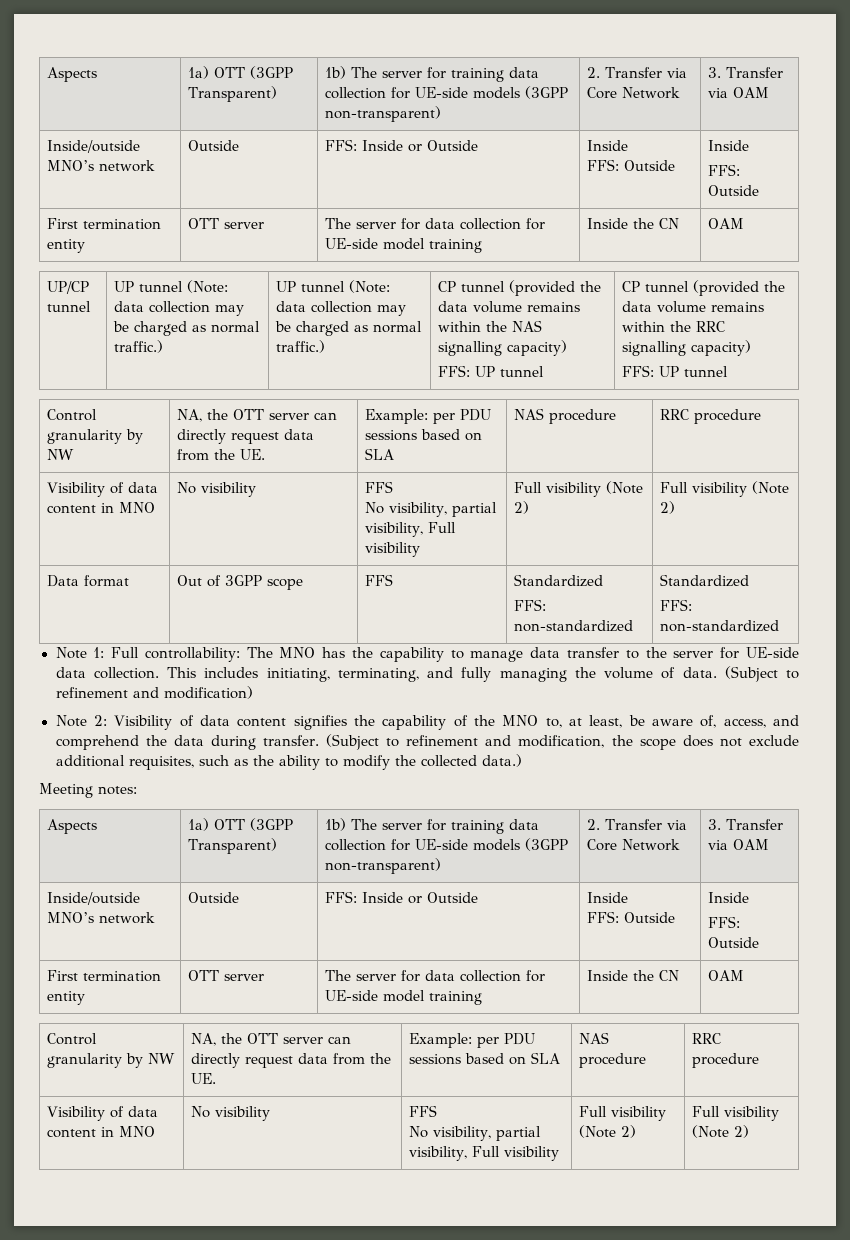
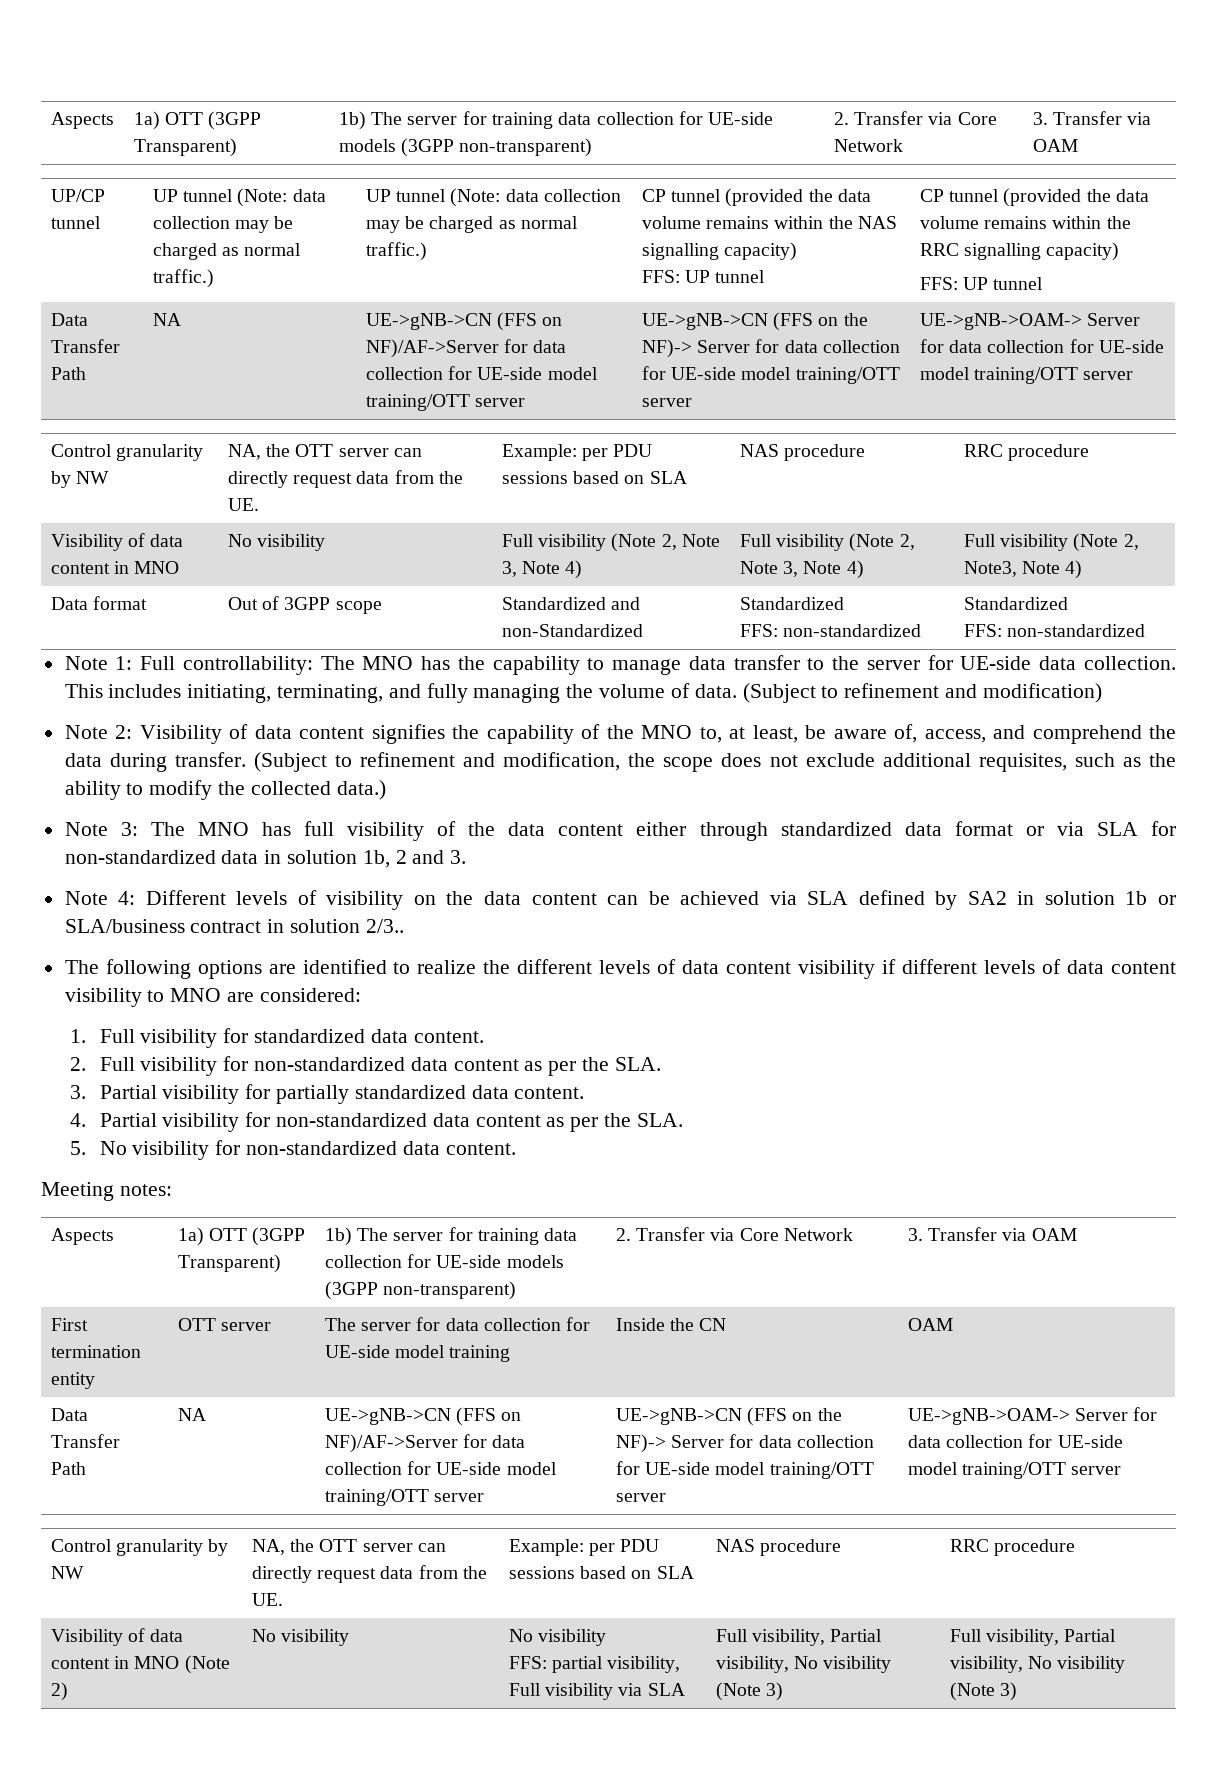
[47,140,141,153] [47,160,156,172] [188,140,240,151] [325,139,479,152] [587,140,629,151] [587,159,676,171] [708,140,750,151] [708,164,741,176] [708,185,760,196] [47,218,162,230] [47,239,86,253] [188,218,265,229] [325,218,546,230] [325,238,483,253] [587,218,680,229] [708,218,745,229] // Inside/outside MNO’s network | Outside | FFS: Inside or Outside | Inside // FFS: Outside | Inside // FFS: Outside // First termination entity | OTT server | The server for data collection for UE-side model training | Inside the CN | OAM -> (1078, 145) none
(729, 371) none -> [50,313,88,326] [50,339,120,353] [50,367,86,380] [152,313,181,326] [365,312,563,331] [365,339,567,358] [365,366,598,380] [365,394,526,411] [641,312,868,331] [641,339,900,358] [641,366,900,384] [641,398,692,407] [919,313,1141,330] [919,339,1164,353] [919,367,1134,384] // Data Transfer Path | NA | UE->gNB->CN (FFS on NF)/AF->Server for data collection for UE-side model training/OTT server | UE->gNB->CN (FFS on the NF)-> Server for data collection for UE-side model training/OTT server | UE->gNB->OAM-> Server for data collection for UE-side model training/OTT server
[365,481,394,493] [365,502,498,517] [365,522,457,537] [365,542,421,557] [514,481,644,497] [514,501,530,514] [660,481,790,497] [660,501,676,514] FFS // No visibility, partial visibility, Full visibility | Full visibility (Note 2) | Full visibility (Note 2) -> [501,533,720,552] [501,560,583,579] [739,533,915,552] [739,560,864,579] [963,533,1139,552] [963,560,1083,579] Full visibility (Note 2, Note 3, Note 4) | Full visibility (Note 2, Note 3, Note 4) | Full visibility (Note 2, Note3, Note 4)
[365,574,394,586] FFS -> [501,597,641,610] [501,624,643,637] Standardized and non-Standardized
(522, 760) none -> [64,821,1176,841] [64,850,467,868] [64,890,1176,910] [64,919,404,933] [64,959,1177,979] [64,988,361,1007] [70,1028,484,1048] [70,1056,661,1076] [70,1084,585,1104] [70,1112,683,1132] [70,1140,516,1160] // Note 3: The MNO has full visibility of the data content either through standardized data format or via SLA for non-standardized data in solution 1b, 2 and 3. // Note 4: Different levels of visibility on the data content can be achieved via SLA defined by SA2 in solution 1b or SLA/business contract in solution 2/3.. // The following options are identified to realize the different levels of data content visibility if different levels of data content visibility to MNO are considered: // 1. Full visibility for standardized data content. // 2. Full visibility for non-standardized data content as per the SLA. // 3. Partial visibility for partially standardized data content. // 4. Partial visibility for non-standardized data content as per the SLA. // 5. No visibility for non-standardized data content.
[47,892,141,905] [47,912,156,924] [188,892,240,903] [325,891,479,904] [587,892,629,903] [587,911,676,923] [708,892,750,903] [708,916,741,928] [708,937,760,948] // Inside/outside MNO’s network | Outside | FFS: Inside or Outside | Inside // FFS: Outside | Inside // FFS: Outside -> (1077, 1234) none
(745, 975) none -> [50,1408,88,1421] [50,1434,120,1448] [50,1462,86,1475] [177,1408,206,1421] [324,1407,522,1426] [324,1434,526,1453] [324,1461,557,1475] [324,1489,485,1506] [615,1407,842,1426] [615,1434,874,1453] [615,1461,874,1479] [615,1493,666,1502] [907,1407,1158,1425] [907,1434,1123,1448] [907,1462,1122,1479] // Data Transfer Path | NA | UE->gNB->CN (FFS on NF)/AF->Server for data collection for UE-side model training/OTT server | UE->gNB->CN (FFS on the NF)-> Server for data collection for UE-side model training/OTT server | UE->gNB->OAM-> Server for data collection for UE-side model training/OTT server
[191,1106,271,1121] [409,1105,438,1117] [409,1126,542,1141] [409,1146,560,1161] [579,1106,667,1121] [579,1125,637,1138] [692,1106,780,1121] [692,1125,750,1138] | No visibility | FFS // No visibility, partial visibility, Full visibility | Full visibility (Note 2) | Full visibility (Note 2) -> [184,1655,230,1674] [50,1682,68,1701] [251,1629,350,1646] [508,1629,607,1646] [508,1656,681,1673] [508,1683,685,1700] [715,1629,883,1646] [715,1656,892,1673] [715,1682,784,1701] [949,1629,1117,1646] [949,1656,1126,1673] [949,1682,1018,1701] (Note 2) | No visibility | No visibility // FFS: partial visibility, Full visibility via SLA | Full visibility, Partial visibility, No visibility (Note 3) | Full visibility, Partial visibility, No visibility (Note 3)

